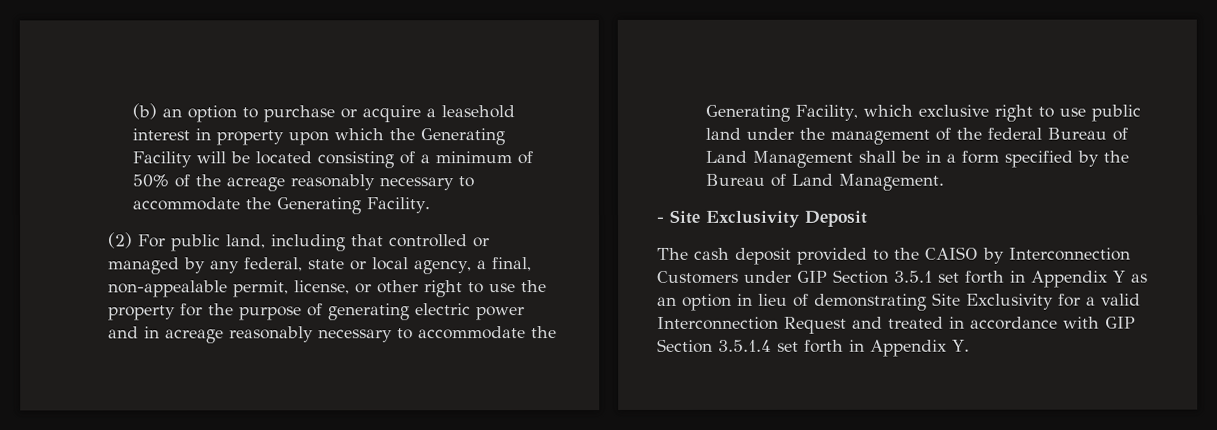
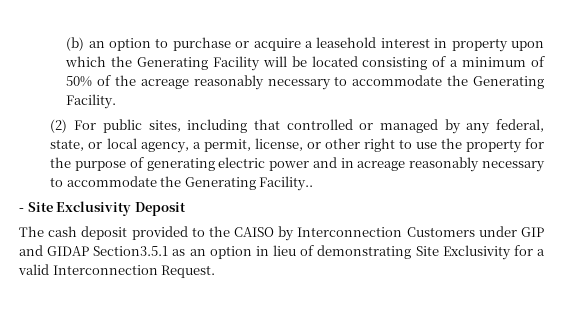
[226,234,267,249] land, -> [148,120,181,132] sites,
[308,259,346,270] state -> [50,139,85,151] state,
[492,257,533,272] [108,280,229,298] final, non-appealable -> (201, 145) none
[795,104,1142,122] [705,127,1129,145] [705,150,1130,168] [705,173,945,191] Facility, which exclusive right to use public land under the management of the federal Bureau of Land Management shall be in a form specified by the Bureau of Land Management. -> [259,176,314,191] Facility..
[833,269,1126,288] Section 3.5.1 set forth in Appendix Y -> [19,245,169,256] and GIDAP Section3.5.1
[784,316,1136,334] [657,338,970,357] Request and treated in accordance with GIP Section 3.5.1.4 set forth in Appendix Y. -> [161,265,216,278] Request.

